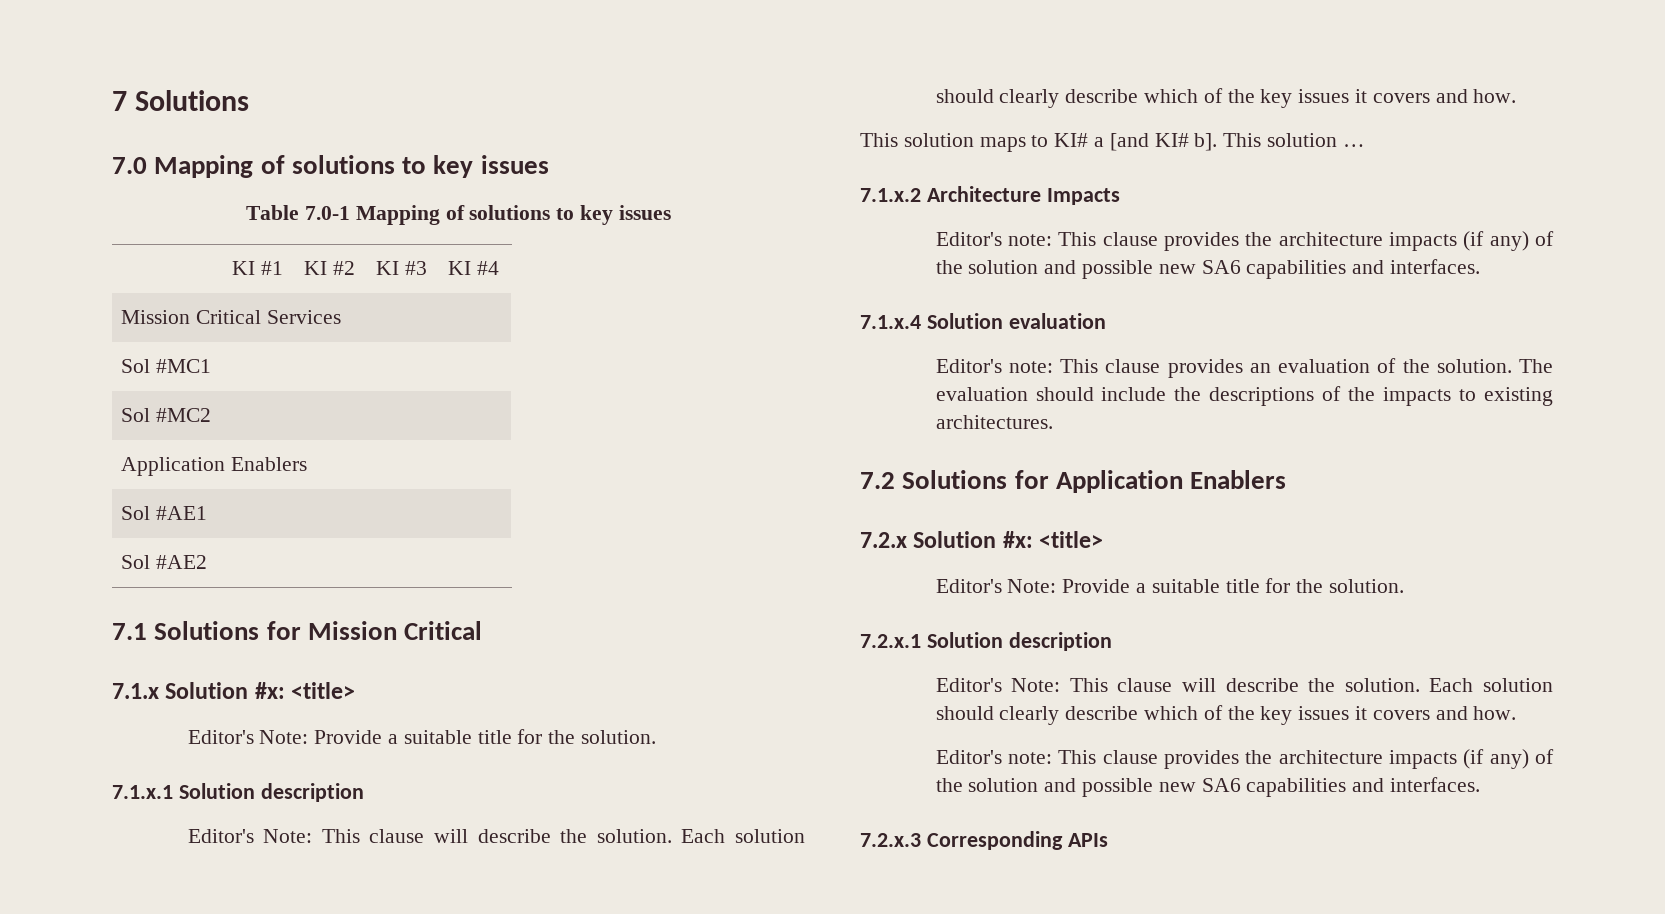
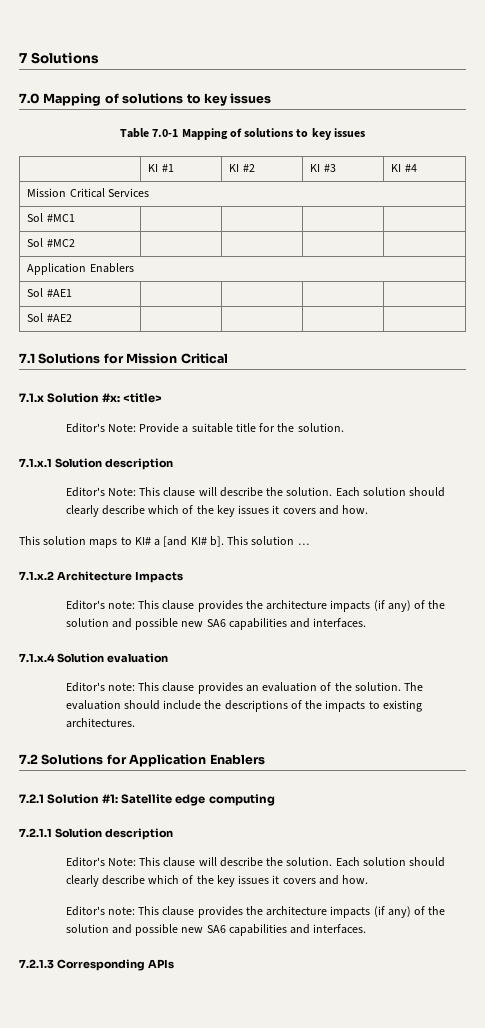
[860,531,1104,548] [935,578,1405,593] [860,634,921,648] 7.2.x Solution #x: <title> // Editor's Note: Provide a suitable title for the solution. // 7.2.x.1 -> [19,794,275,806] [19,828,52,837] 7.2.1 Solution #1: Satellite edge computing // 7.2.1.1
[860,833,921,847] 7.2.x.3 -> [19,959,54,969] 7.2.1.3

